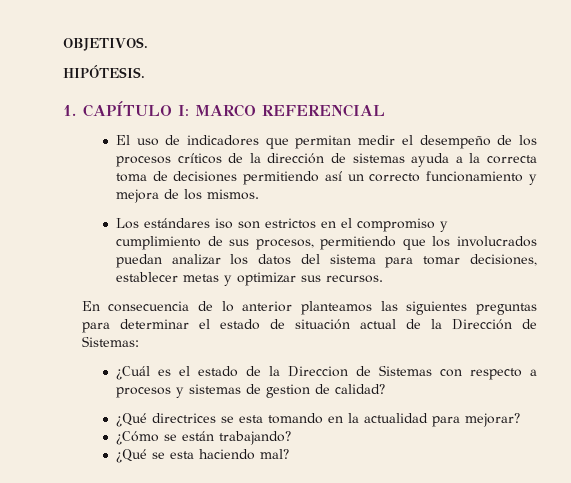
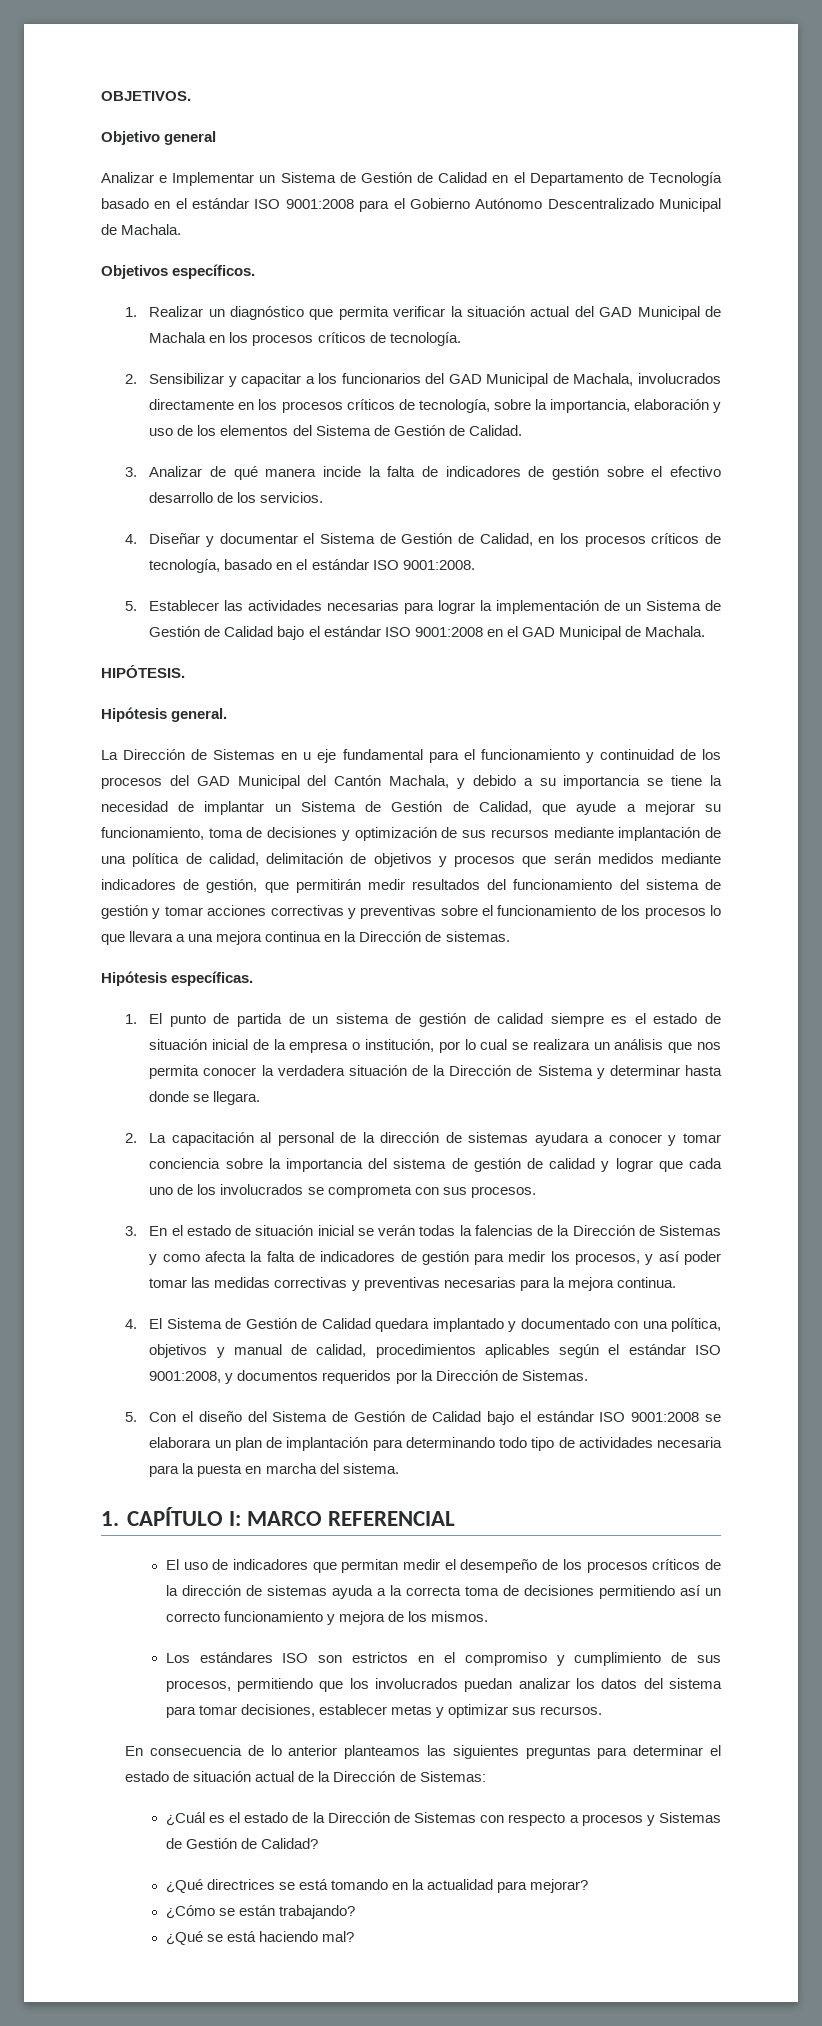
[63,65,145,78] HIPÓTESIS. -> [101,131,217,145] [101,172,722,186] [101,198,722,212] [101,224,182,235] [101,264,256,279] [125,306,721,320] [149,332,461,346] [125,373,721,387] [149,399,721,413] [149,425,522,436] [125,466,721,480] [149,492,324,503] [125,533,721,547] [149,559,475,573] [125,600,721,614] [149,626,705,640] [101,665,185,678] [101,707,228,722] [101,749,721,763] [101,775,723,789] [101,801,722,815] [101,827,722,841] [101,853,721,867] [101,879,722,893] [101,905,721,919] [101,931,510,945] [101,971,254,986] [125,1013,721,1027] [149,1039,722,1053] [149,1065,722,1079] [149,1091,261,1105] [125,1132,721,1146] [149,1158,722,1172] [149,1184,536,1198] [125,1225,721,1236] [149,1251,721,1265] [149,1277,676,1291] [125,1318,721,1332] [149,1344,721,1358] [149,1370,588,1384] [125,1411,721,1425] [149,1437,722,1451] [149,1463,399,1477] Objetivo general // Analizar e Implementar un Sistema de Gestión de Calidad en el Departamento de Tecnología basado en el estándar ISO 9001:2008 para el Gobierno Autónomo Descentralizado Municipal de Machala. // Objetivos específicos. // 1. Realizar un diagnóstico que permita verificar la situación actual del GAD Municipal de Machala en los procesos críticos de tecnología. // 2. Sensibilizar y capacitar a los funcionarios del GAD Municipal de Machala, involucrados directamente en los procesos críticos de tecnología, sobre la importancia, elaboración y uso de los elementos del Sistema de Gestión de Calidad. // 3. Analizar de qué manera incide la falta de indicadores de gestión sobre el efectivo desarrollo de los servicios. // 4. Diseñar y documentar el Sistema de Gestión de Calidad, en los procesos críticos de tecnología, basado en el estándar ISO 9001:2008. // 5. Establecer las actividades necesarias para lograr la implementación de un Sistema de Gestión de Calidad bajo el estándar ISO 9001:2008 en el GAD Municipal de Machala. // HIPÓTESIS. // Hipótesis general. // La Dirección de Sistemas en u eje fundamental para el funcionamiento y continuidad de los procesos del GAD Municipal del Cantón Machala, y debido a su importancia se tiene la necesidad de implantar un Sistema de Gestión de Calidad, que ayude a mejorar su funcionamiento, toma de decisiones y optimización de sus recursos mediante implantación de una política de calidad, delimitación de objetivos y procesos que serán medidos mediante indicadores de gestión, que permitirán medir resultados del funcionamiento del sistema de gestión y tomar acciones correctivas y preventivas sobre el funcionamiento de los procesos lo que llevara a una mejora continua en la Dirección de sistemas. // Hipótesis específicas. // 1. El punto de partida de un sistema de gestión de calidad siempre es el estado de situación inicial de la empresa o institución, por lo cual se realizara un análisis que nos permita conocer la verdadera situación de la Dirección de Sistema y determinar hasta donde se llegara. // 2. La capacitación al personal de la dirección de sistemas ayudara a conocer y tomar conciencia sobre la importancia del sistema de gestión de calidad y lograr que cada uno de los involucrados se comprometa con sus procesos. // 3. En el estado de situación inicial se verán todas la falencias de la Dirección de Sistemas y como afecta la falta de indicadores de gestión para medir los procesos, y así poder tomar las medidas correctivas y preventivas necesarias para la mejora continua. // 4. El Sistema de Gestión de Calidad quedara implantado y documentado con una política, objetivos y manual de calidad, procedimientos aplicables según el estándar ISO 9001:2008, y documentos requeridos por la Dirección de Sistemas. // 5. Con el diseño del Sistema de Gestión de Calidad bajo el estándar ISO 9001:2008 se elaborara un plan de implantación para determinando todo tipo de actividades necesaria para la puesta en marcha del sistema.
[214,218,233,229] iso -> [282,1653,309,1663] ISO
[287,366,348,377] Direccion -> [327,1812,390,1823] Dirección
[188,384,385,398] sistemas de gestion de calidad? -> [659,1812,721,1823] [165,1838,318,1849] Sistemas de Gestión de Calidad?
[238,415,263,423] esta -> [298,1879,328,1890] está
[169,451,194,459] esta -> [226,1931,256,1942] está

